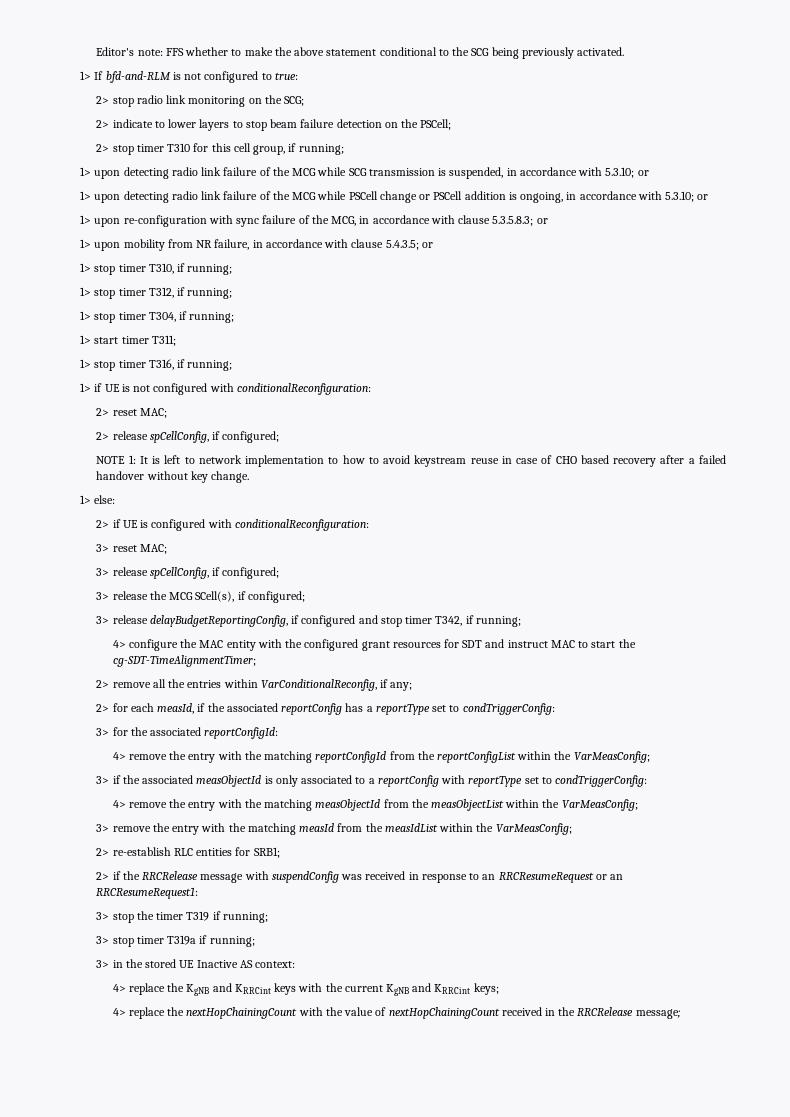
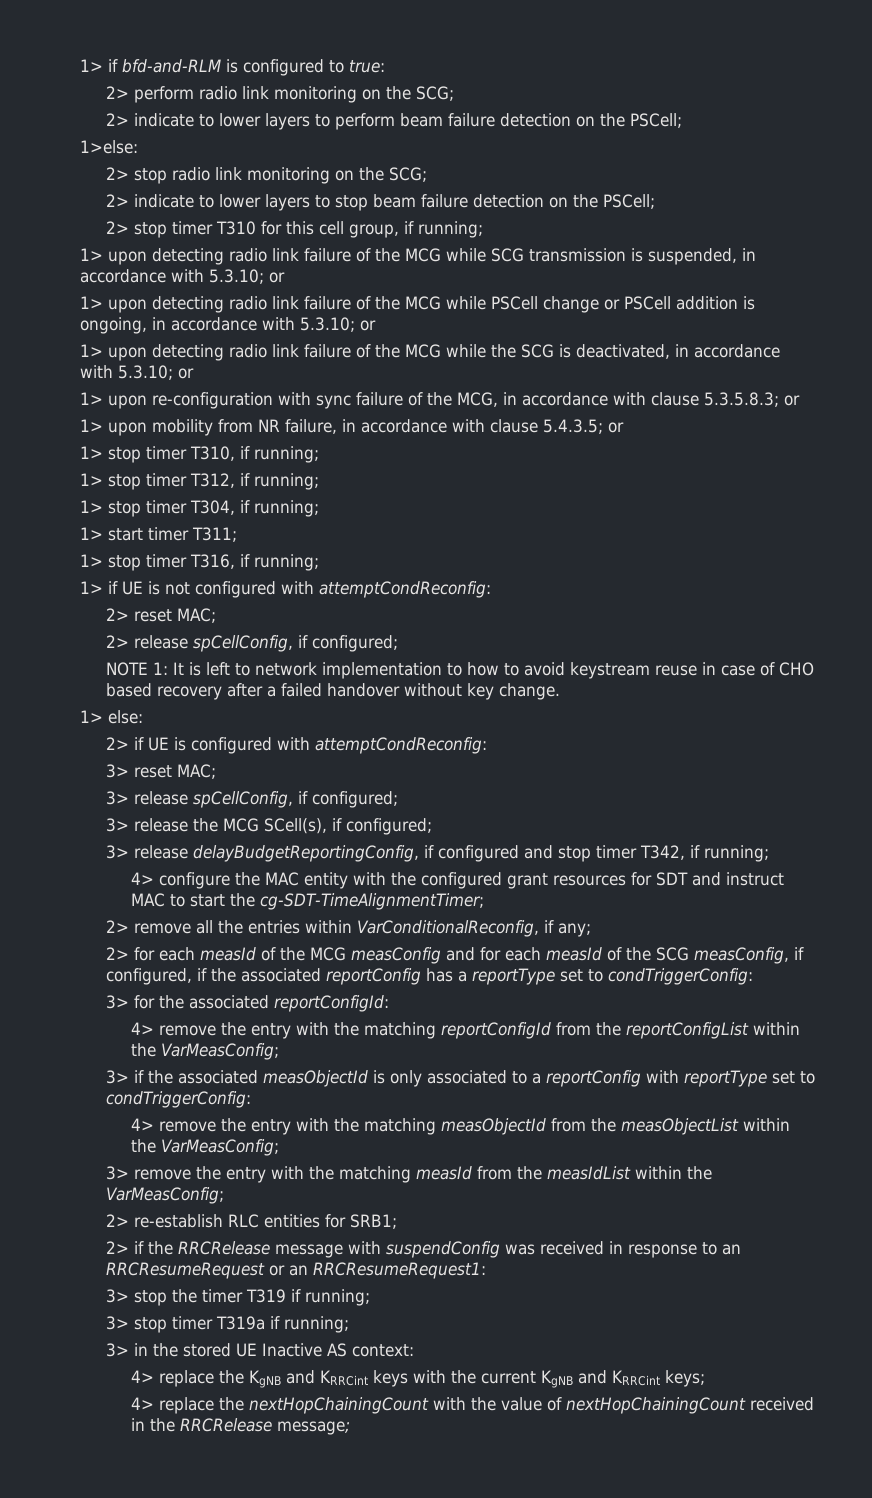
[96,47,624,59] [80,71,104,80] Editor's note: FFS whether to make the above statement conditional to the SCG being previously activated. // 1> If -> [80,59,119,72] 1> if
[184,73,202,80] not -> (239, 66) none
(298, 76) none -> [105,86,454,103] [105,113,682,130] [80,140,139,154] // 2> perform radio link monitoring on the SCG; // 2> indicate to lower layers to perform beam failure detection on the PSCell; // 1>else:
(709, 197) none -> [80,344,781,361] [80,365,195,380] // 1> upon detecting radio link failure of the MCG while the SCG is deactivated, in accordance with 5.3.10; or
[236,383,371,395] conditionalReconfiguration: -> [319,581,492,598] attemptCondReconfig:
[234,519,369,531] conditionalReconfiguration: -> [314,737,487,754] attemptCondReconfig:
[157,703,195,714] measId, -> [199,947,804,964] [105,968,192,985] measId of the MCG measConfig and for each measId of the SCG measConfig, if configured,

